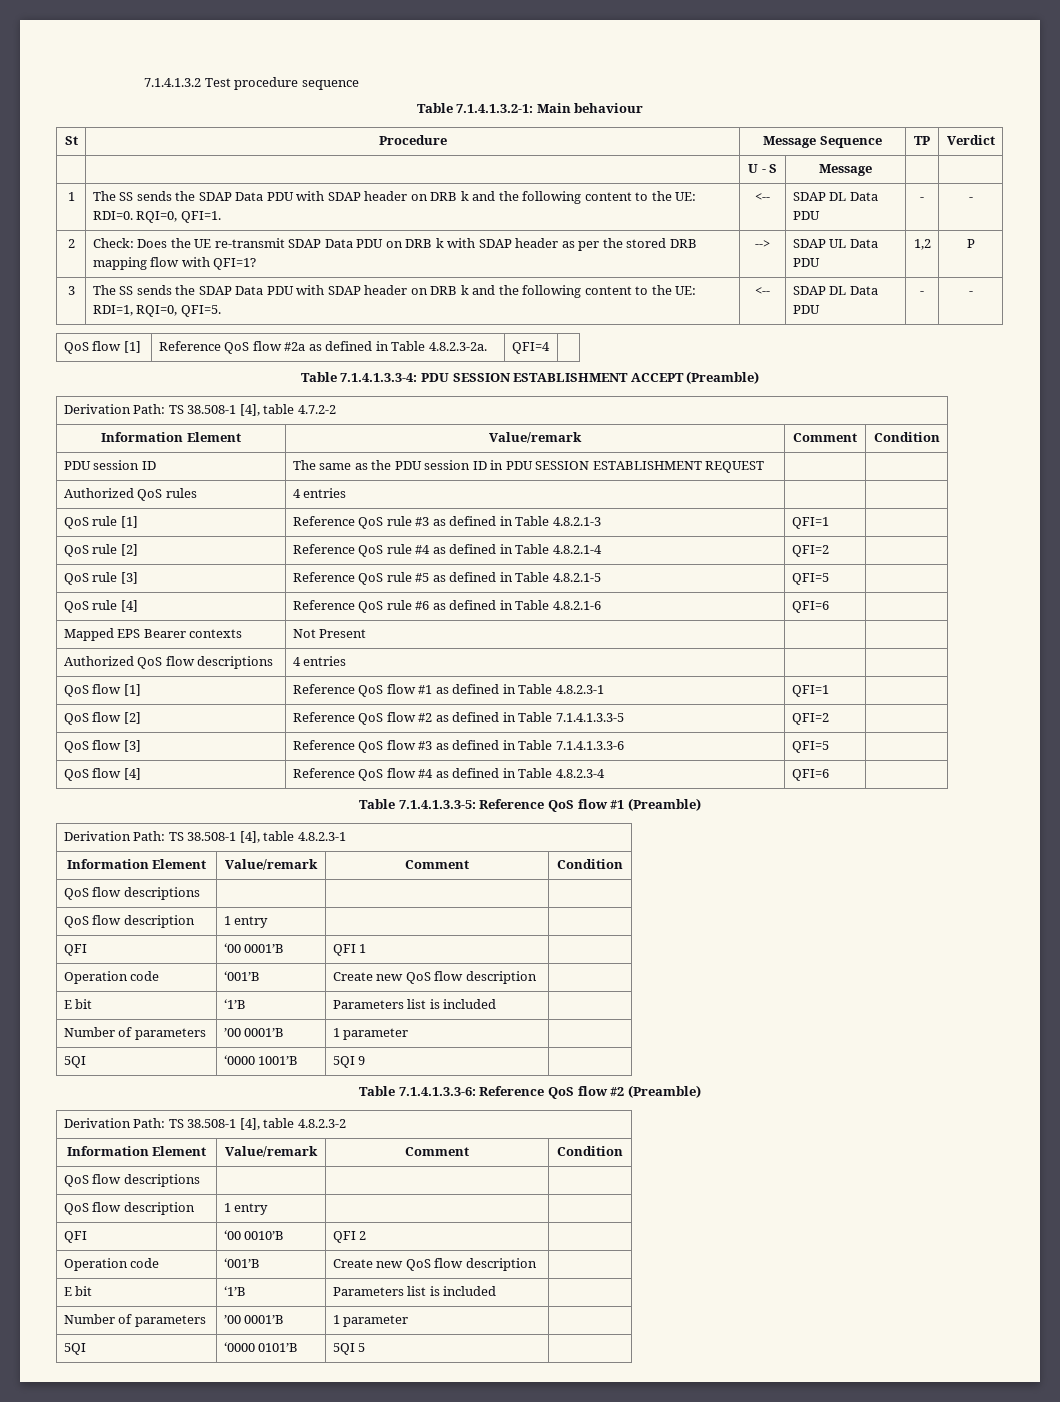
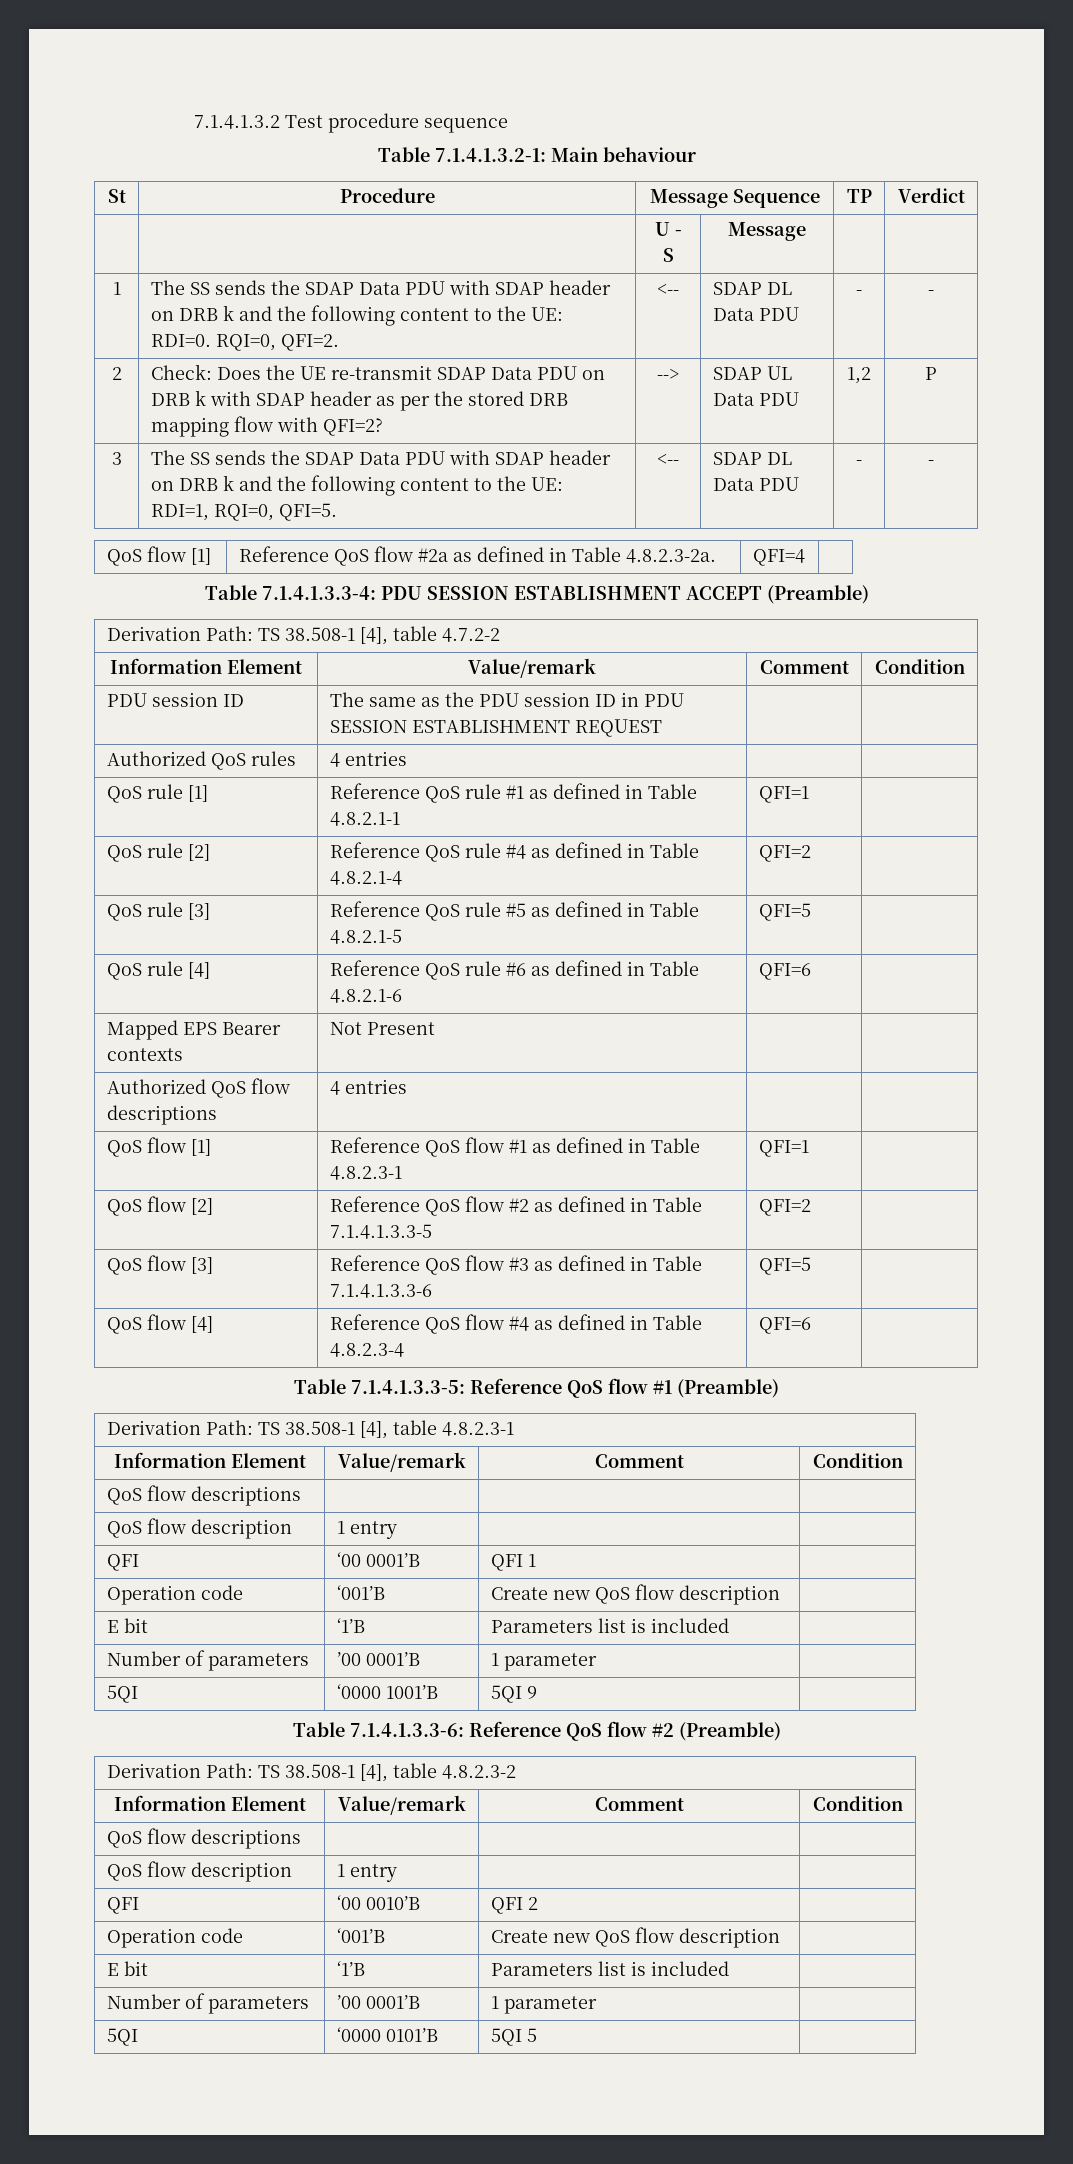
[180,211,221,223] QFI=1. -> [280,334,339,351] QFI=2.
[213,258,257,270] QFI=1? -> [322,418,383,436] QFI=2?
[415,516,601,526] #3 as defined in Table 4.8.2.1-3 -> [505,783,697,799] [329,812,400,826] #1 as defined in Table 4.8.2.1-1

